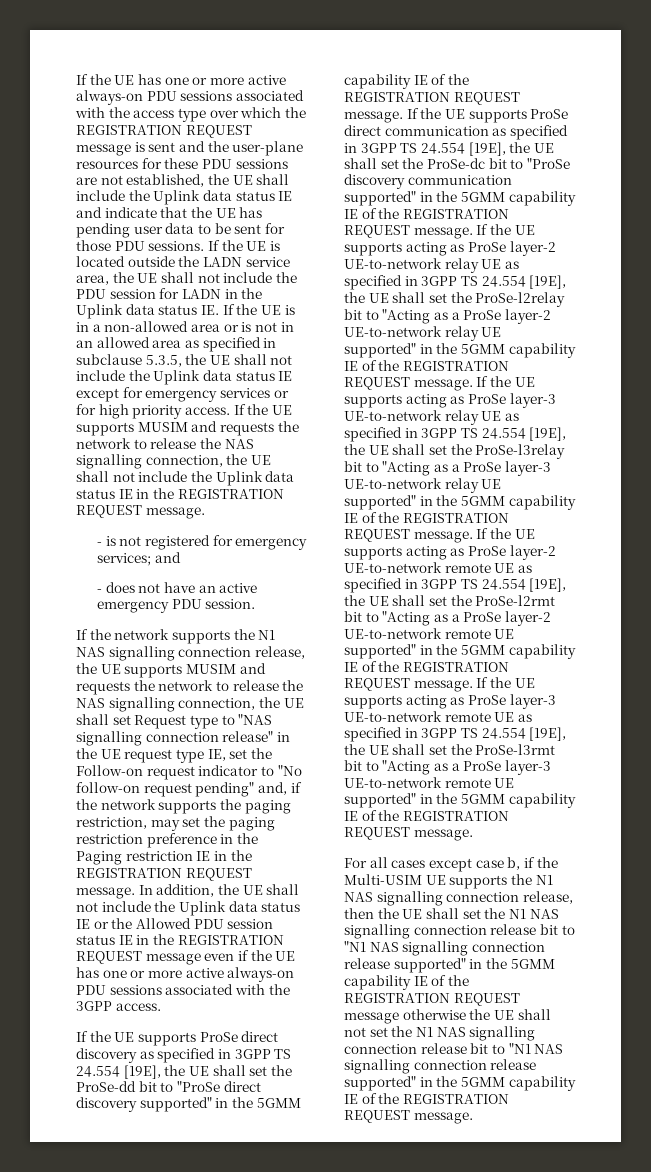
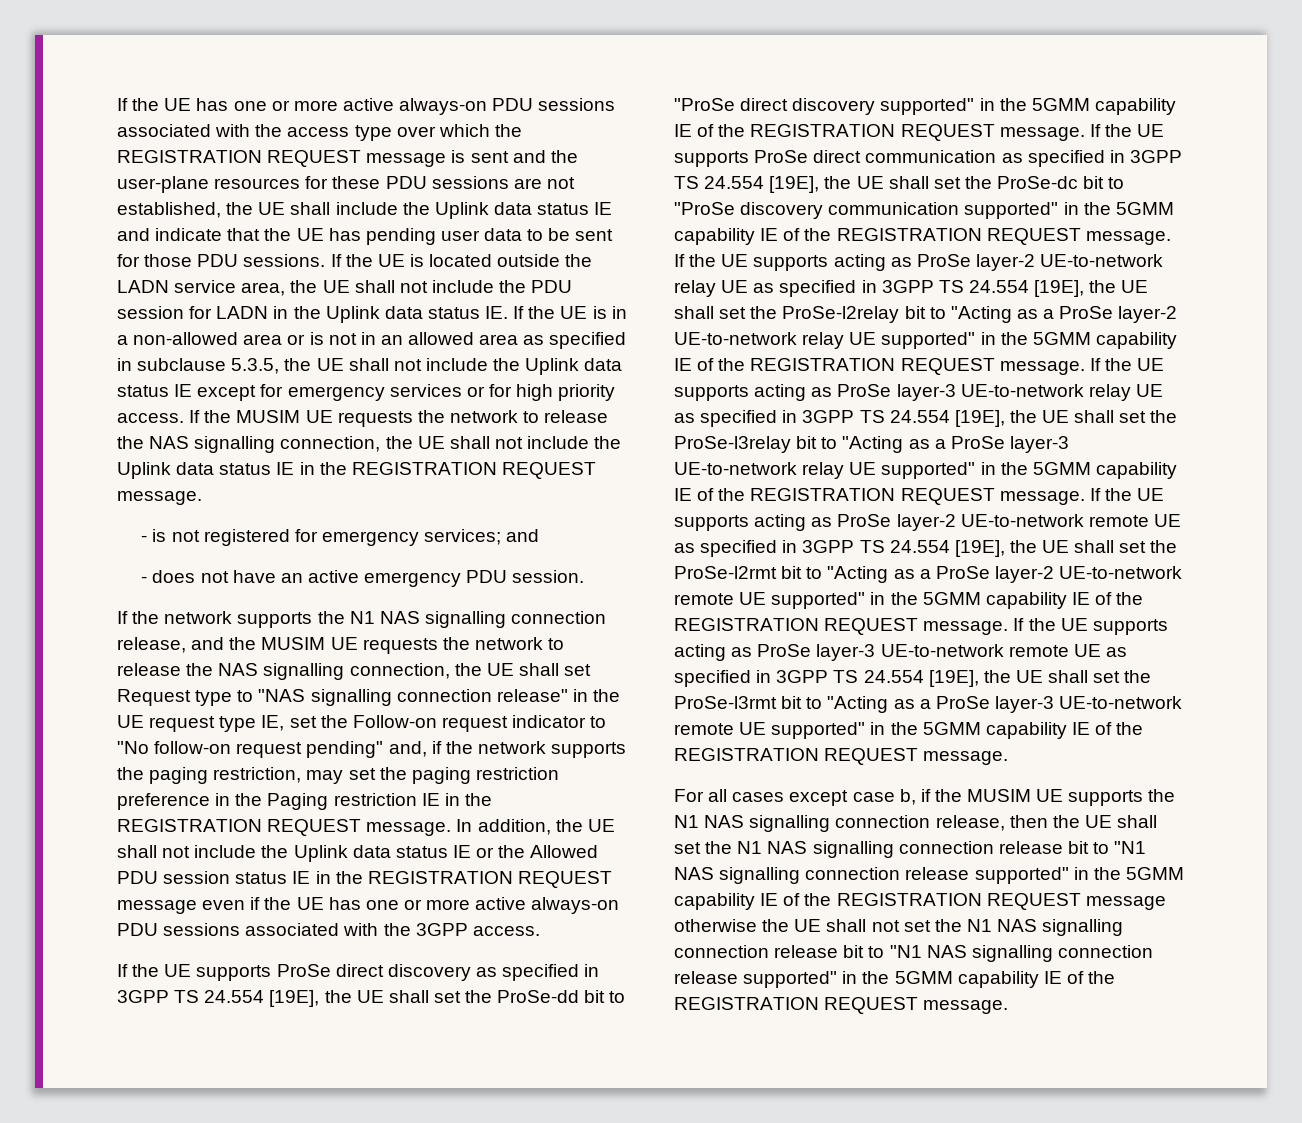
[271,405,292,415] [76,421,218,436] UE supports MUSIM and -> [236,410,333,423] MUSIM UE
[76,663,266,678] the UE supports MUSIM and -> [191,637,358,650] and the MUSIM UE
[344,874,422,885] Multi-USIM -> [967,789,1032,802] MUSIM

